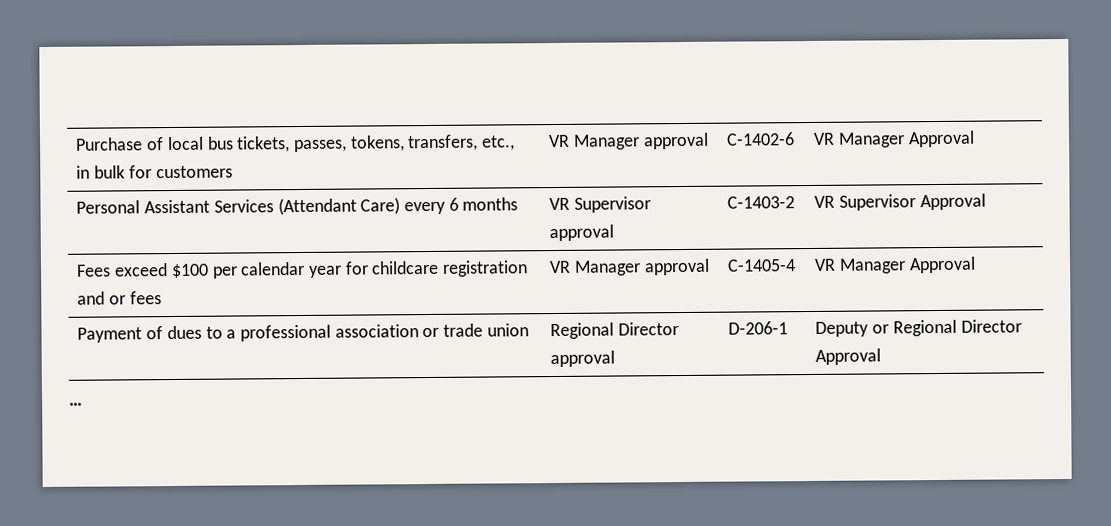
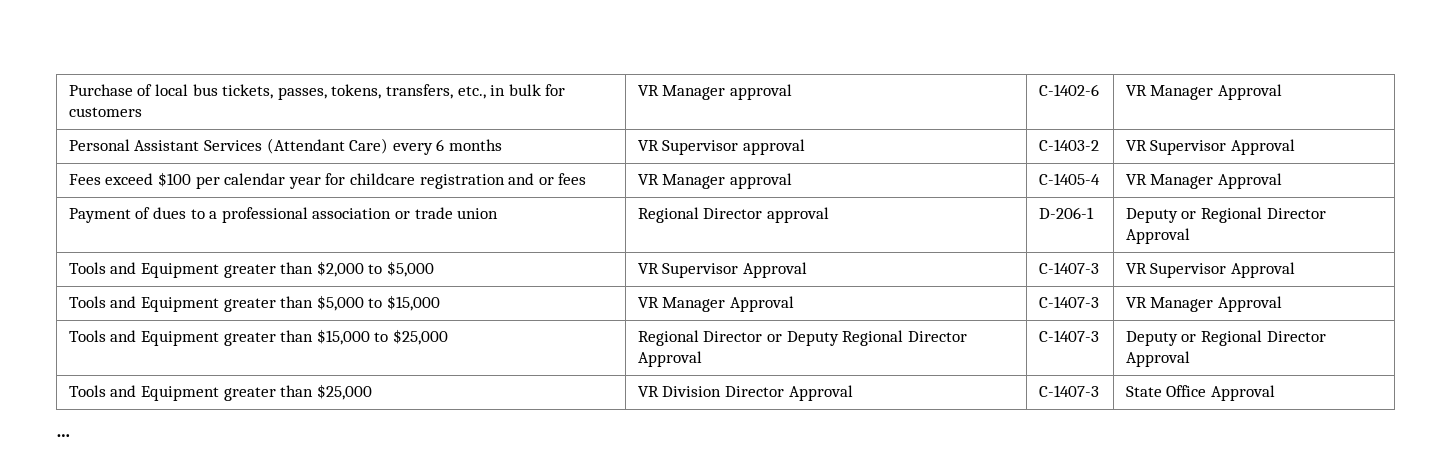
(882, 356) none -> [68,261,434,278] [637,262,807,278] [1038,262,1099,274] [1125,262,1295,278] [68,295,440,312] [637,296,794,312] [1038,296,1099,308] [1125,296,1282,312] [68,329,448,346] [637,330,967,346] [637,351,702,367] [1038,330,1099,342] [1125,330,1326,346] [1125,351,1190,367] [68,384,372,401] [637,385,853,401] [1038,385,1099,397] [1125,385,1275,401] // Tools and Equipment greater than $2,000 to $5,000 | VR Supervisor Approval | C-1407-3 | VR Supervisor Approval // Tools and Equipment greater than $5,000 to $15,000 | VR Manager Approval | C-1407-3 | VR Manager Approval // Tools and Equipment greater than $15,000 to $25,000 | Regional Director or Deputy Regional Director Approval | C-1407-3 | Deputy or Regional Director Approval // Tools and Equipment greater than $25,000 | VR Division Director Approval | C-1407-3 | State Office Approval

